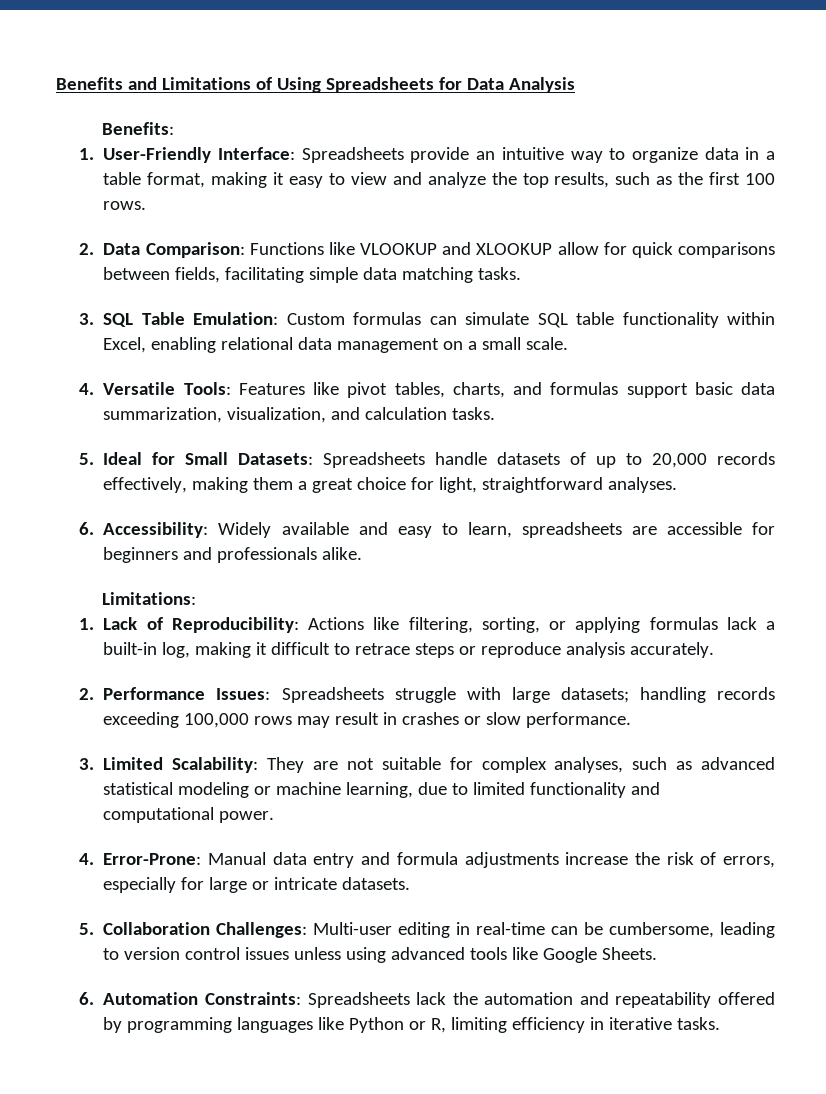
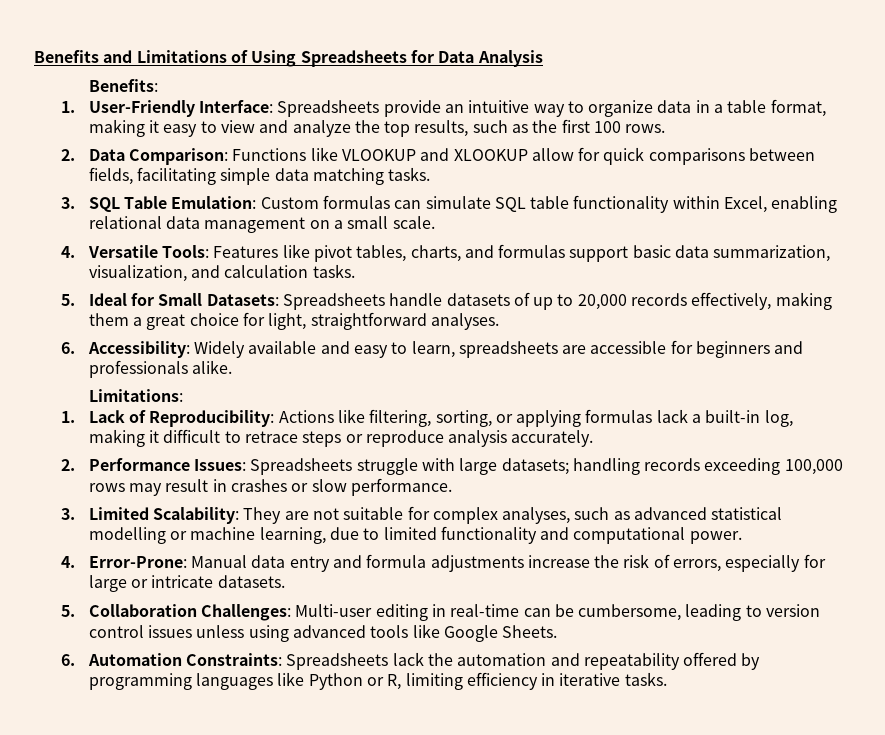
[178,782,250,798] modeling -> [88,527,166,544] modelling

